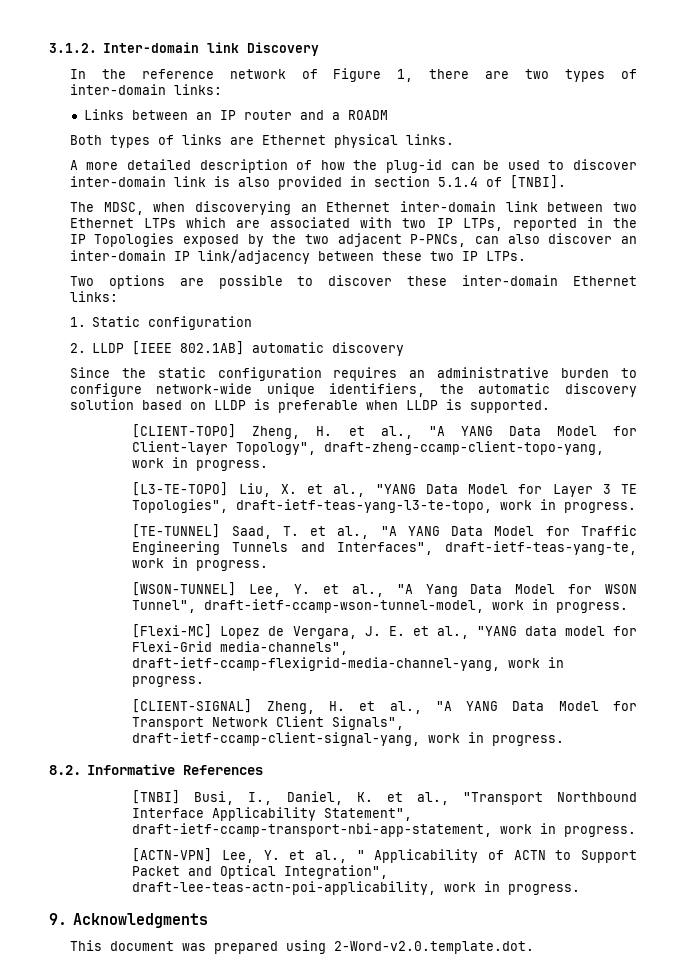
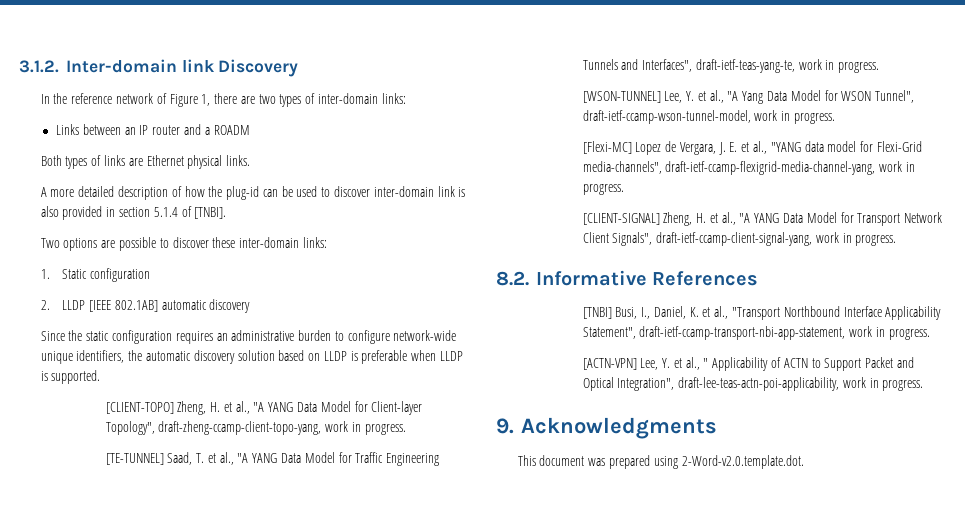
[69,201,638,215] [69,217,637,231] [69,233,637,247] [69,249,526,264] // The MDSC, when discoverying an Ethernet inter-domain link between two Ethernet LTPs which are associated with two IP LTPs, reported in the IP Topologies exposed by the two adjacent P-PNCs, can also discover an inter-domain IP link/adjacency between these two IP LTPs. -> (227, 213) none
[573,276,637,286] Ethernet -> (300, 242) none
[132,482,637,497] [132,499,637,513] // [L3-TE-TOPO] Liu, X. et al., "YANG Data Model for Layer 3 TE Topologies", draft-ietf-teas-yang-l3-te-topo, work in progress. -> (406, 429) none

